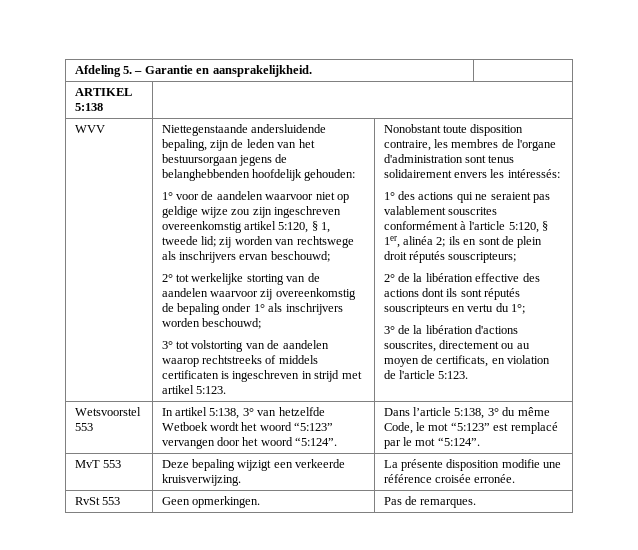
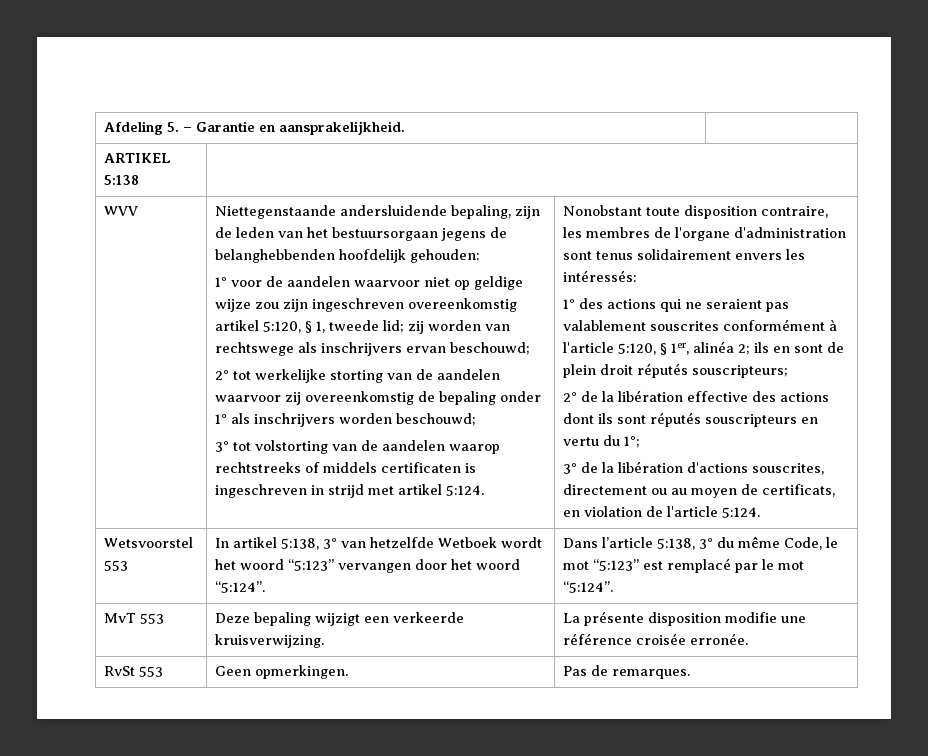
[196,386,227,394] 5:123. -> [445,485,484,496] 5:124.
[438,371,469,379] 5:123. -> [721,507,760,518] 5:124.

